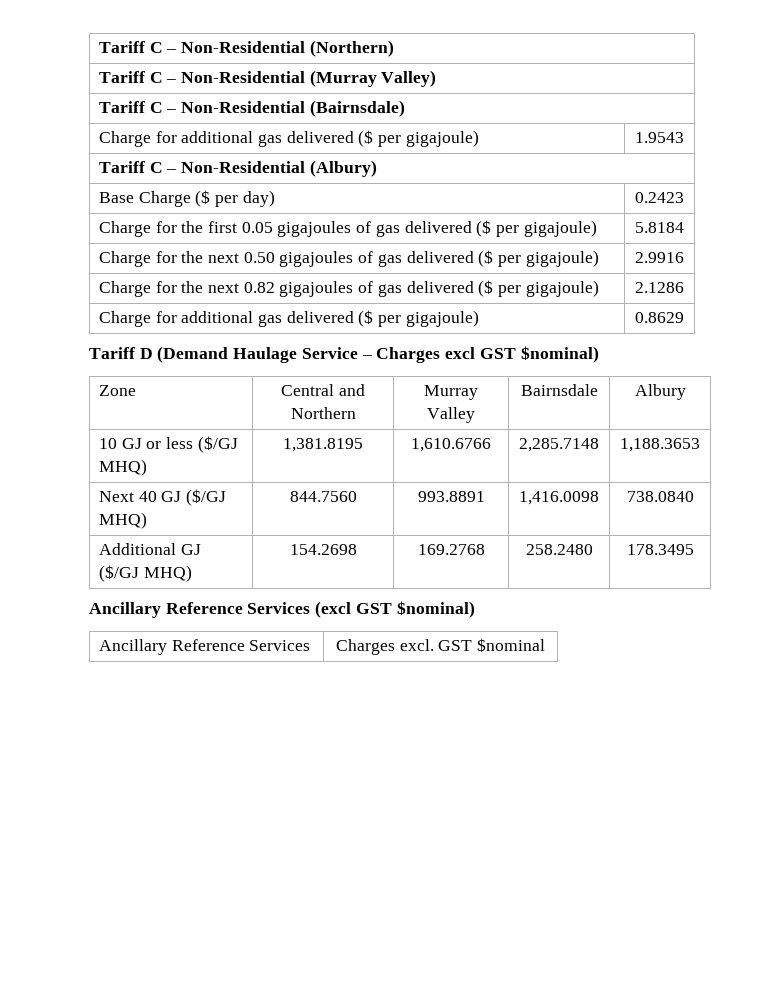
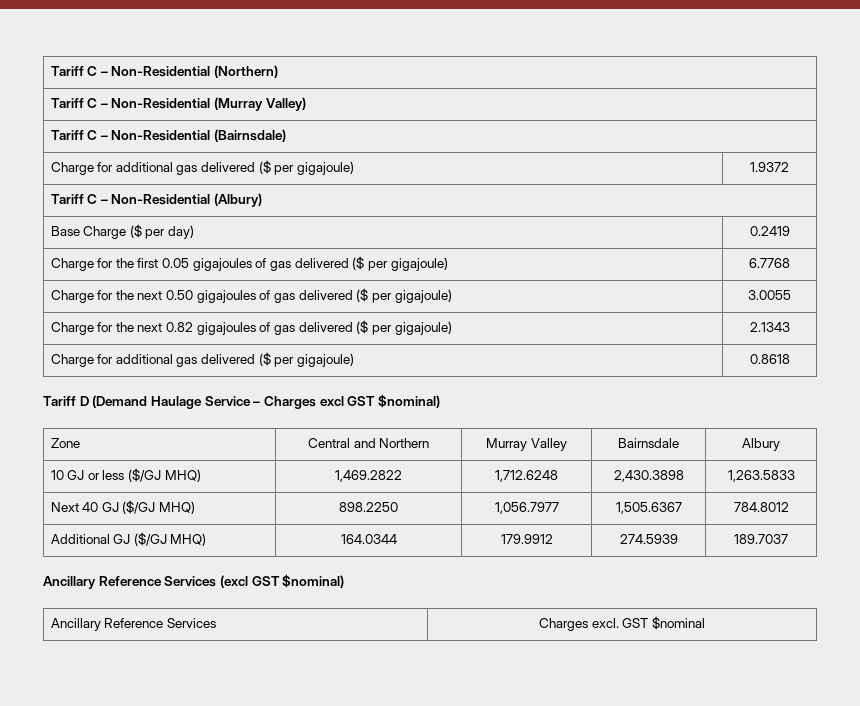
[635,132,684,143] 1.9543 -> [750,162,789,172] 1.9372
[635,192,684,203] 0.2423 -> [749,226,790,236] 0.2419
[635,222,684,233] 5.8184 -> [749,258,790,268] 6.7768
[635,252,684,263] 2.9916 -> [748,290,791,300] 3.0055
[635,282,684,293] [98,310,479,327] [635,312,684,323] 2.1286 // Charge for additional gas delivered ($ per gigajoule) | 0.8629 -> [749,322,790,332] [50,352,355,367] [749,354,790,364] 2.1343 // Charge for additional gas delivered ($ per gigajoule) | 0.8618
[283,438,363,452] [411,438,491,452] [519,438,599,452] [620,438,700,452] 1,381.8195 | 1,610.6766 | 2,285.7148 | 1,188.3653 -> [335,470,402,482] [495,470,558,482] [613,470,684,482] [727,470,795,482] 1,469.2822 | 1,712.6248 | 2,430.3898 | 1,263.5833
[289,491,357,502] [417,491,485,502] [519,491,599,505] [626,491,694,502] 844.7560 | 993.8891 | 1,416.0098 | 738.0840 -> [339,502,398,512] [494,502,559,514] [615,502,682,514] [733,502,789,512] 898.2250 | 1,056.7977 | 1,505.6367 | 784.8012
[289,544,357,555] [417,544,485,555] [525,544,593,555] [626,544,694,555] 154.2698 | 169.2768 | 258.2480 | 178.3495 -> [340,534,397,544] [500,534,553,544] [619,534,678,544] [734,534,788,544] 164.0344 | 179.9912 | 274.5939 | 189.7037

